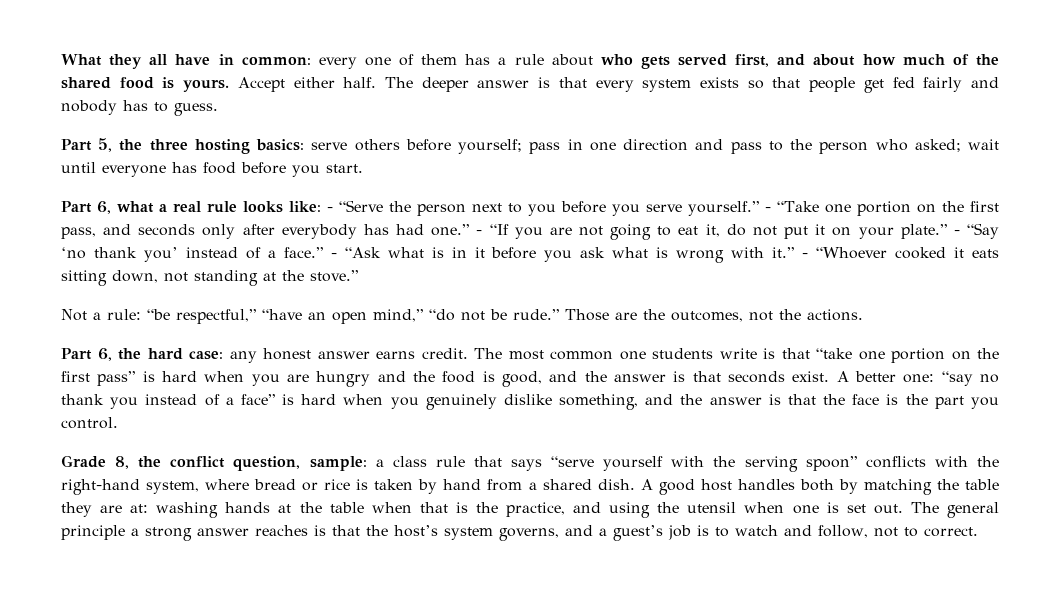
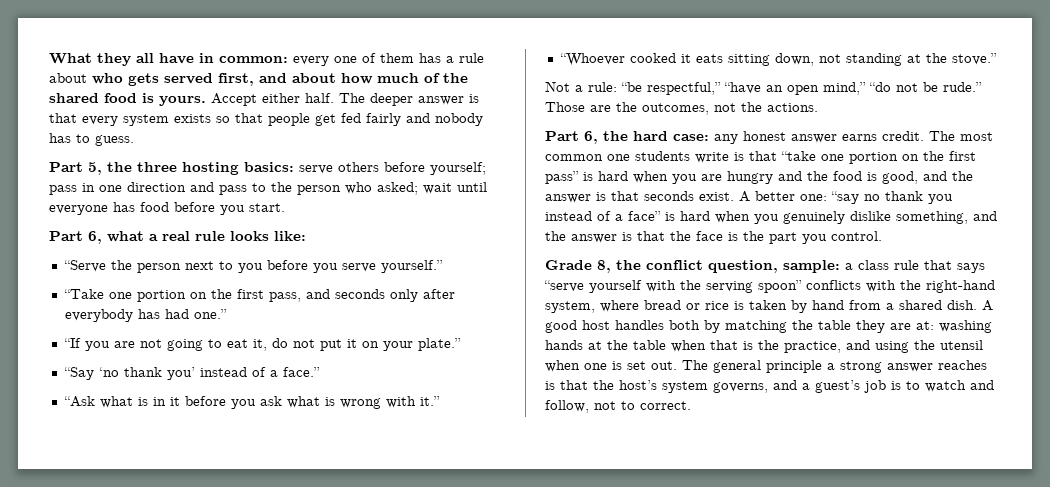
[327,207,334,212] - -> (306, 236) //
[765,207,772,212] - -> (443, 266) //
[476,230,483,235] - -> (227, 314) //
[953,230,960,235] - -> (461, 344) //
[330,253,337,258] - -> (320, 372) //
[802,253,809,258] - -> (440, 401) //

